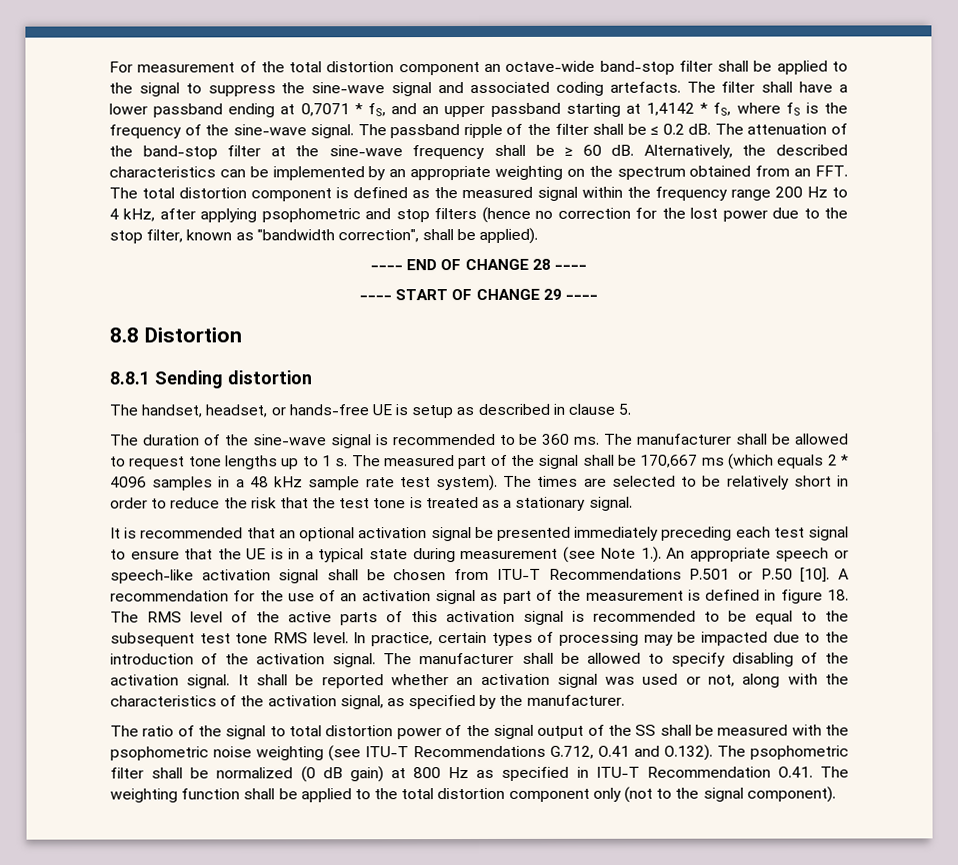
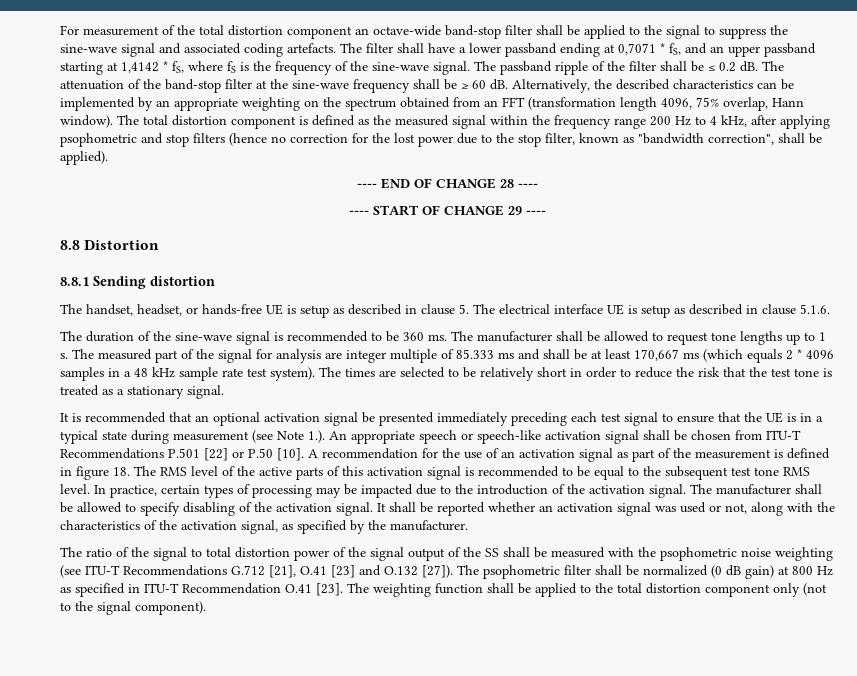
[815,165,848,177] FFT. -> [502,97,804,111] [60,115,113,128] FFT (transformation length 4096, 75% overlap, Hann window).
(632, 409) none -> [473,304,830,318] The electrical interface UE is setup as described in clause 5.1.6.
[582,454,637,466] shall be -> [256,349,631,363] for analysis are integer multiple of 85.333 ms and shall be at least
(731, 574) none -> [204,448,228,461] [22]
[550,744,713,761] G.712, O.41 and O.132). -> [231,565,453,578] G.712 [21], O.41 [23] and O.132 [27]).
[777,766,813,778] O.41. -> [285,583,343,596] O.41 [23].

